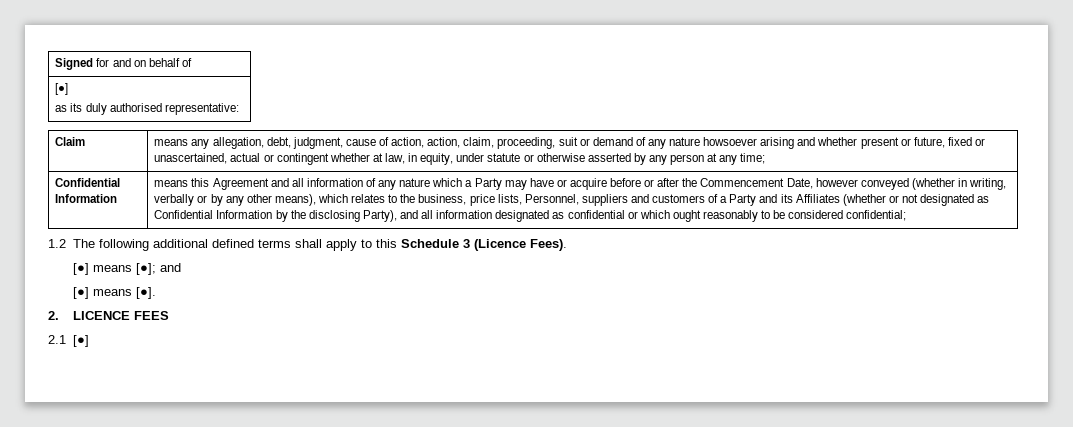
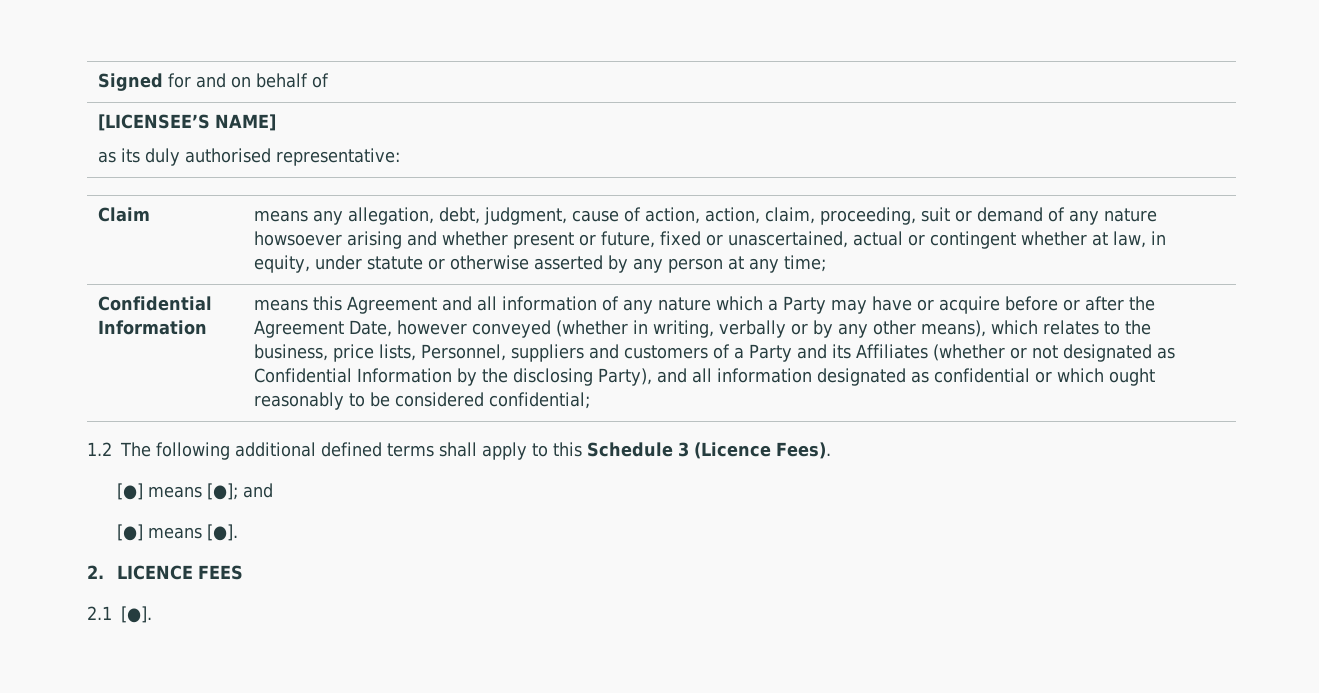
[55,83,69,95] [●] -> [97,114,276,131] [LICENSEE’S NAME]
[700,178,785,187] Commencement -> [253,320,344,338] Agreement
[73,335,90,347] [●] -> [121,606,152,623] [●].

